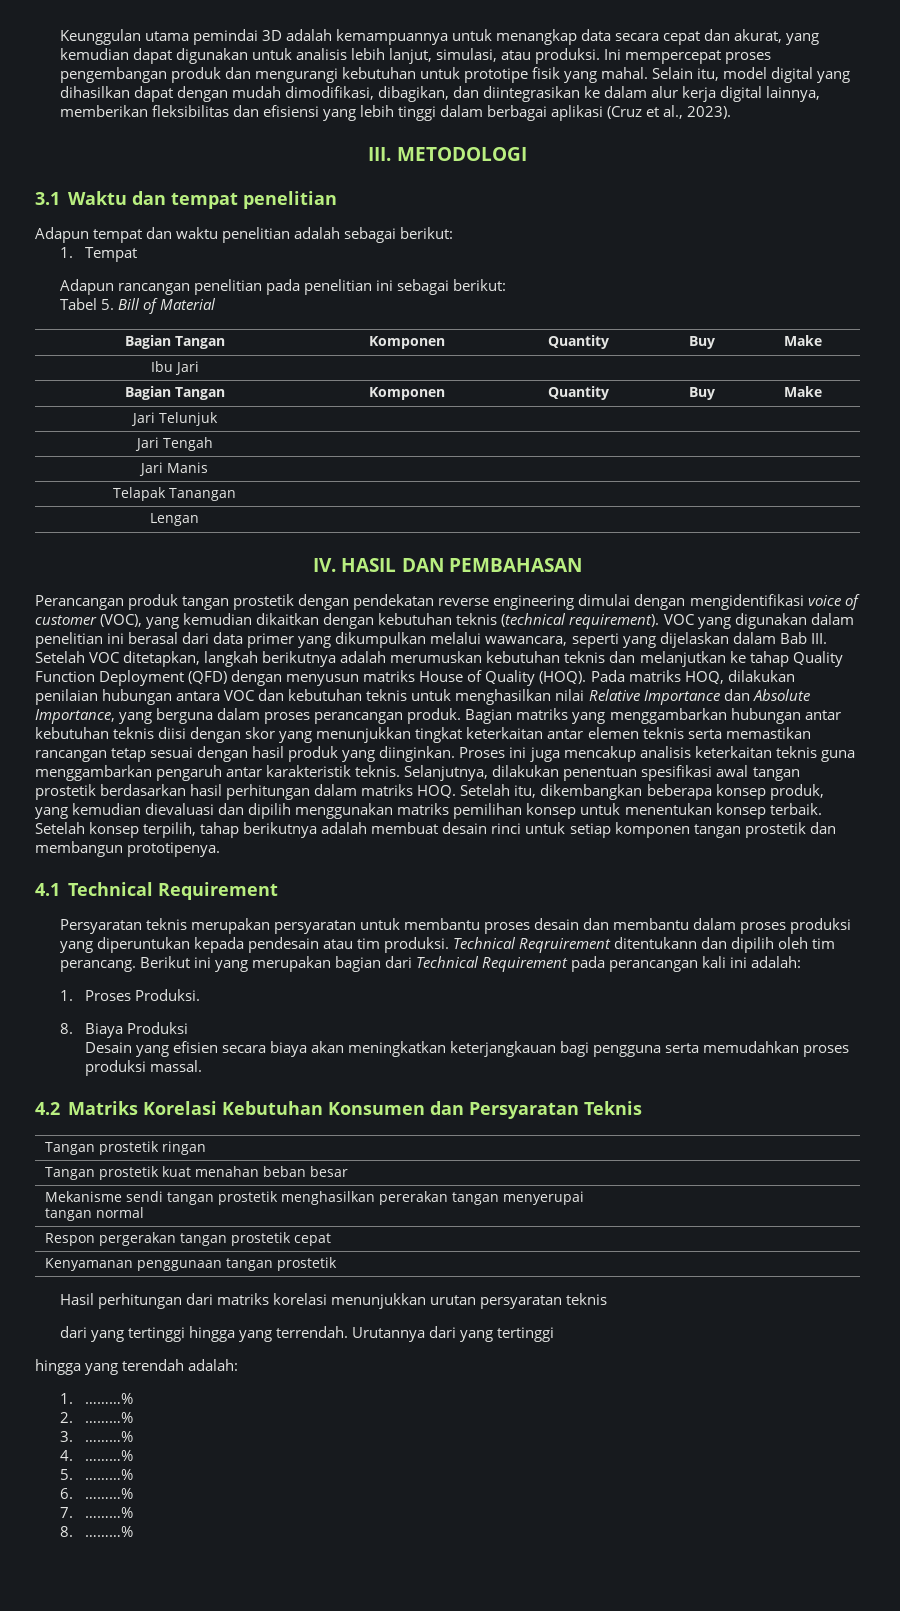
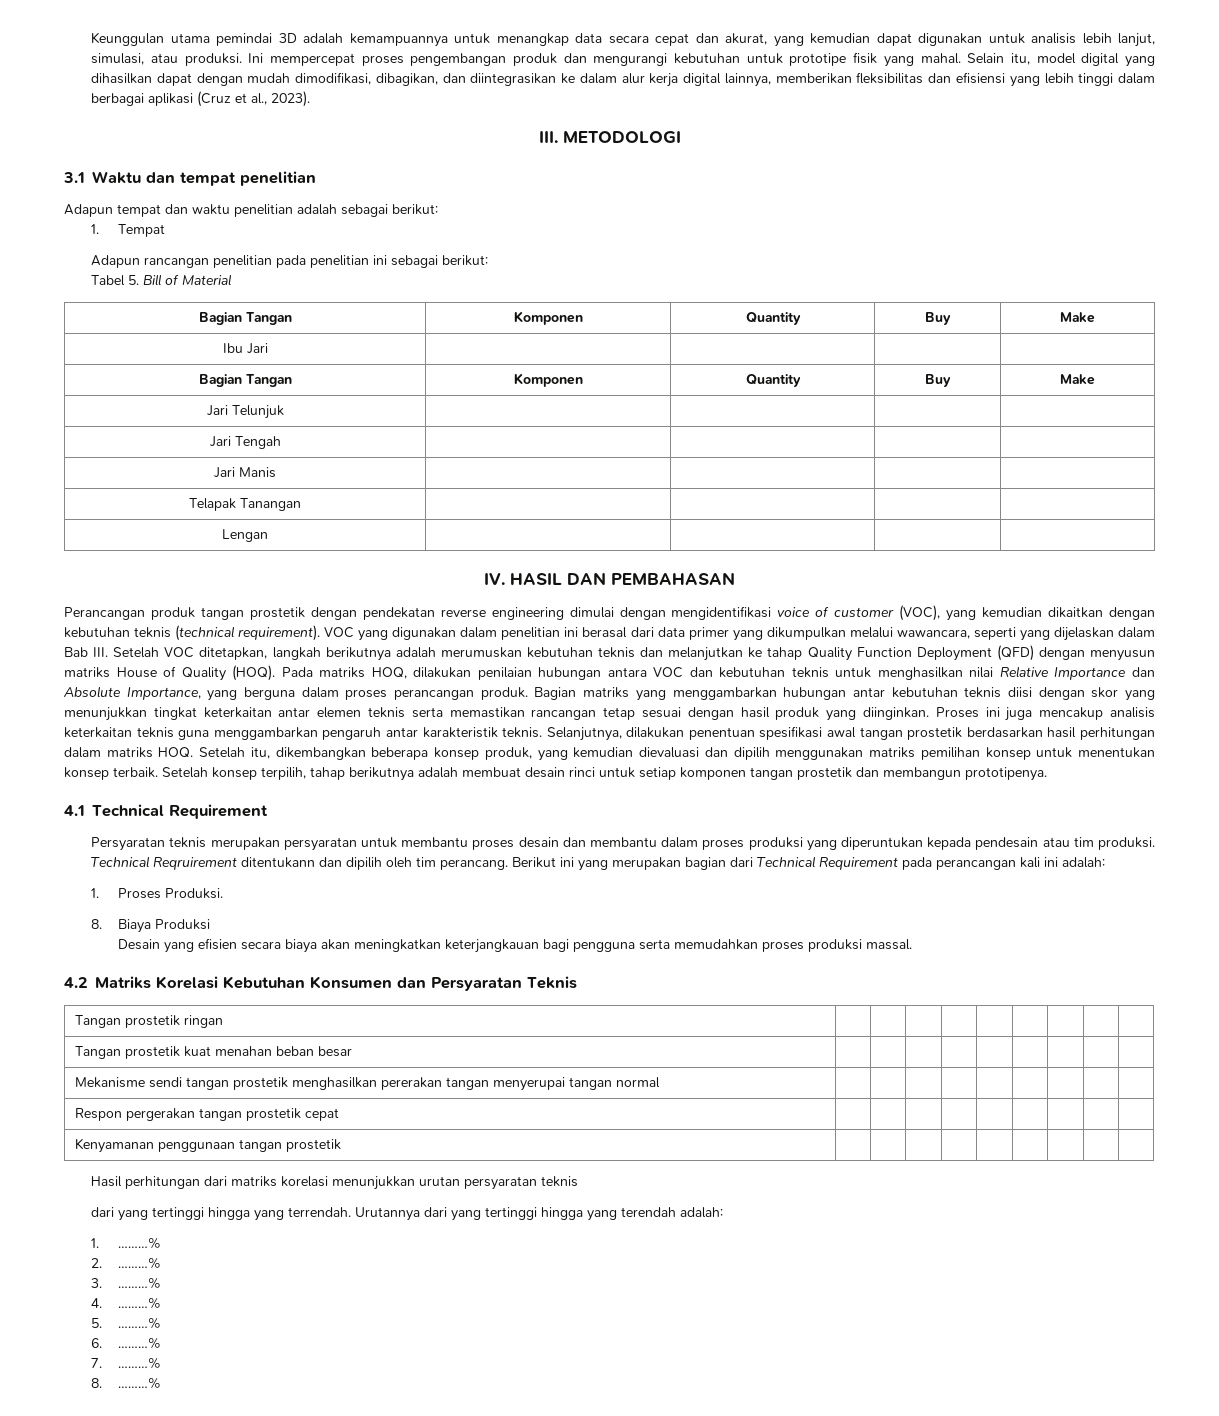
(555, 1334) // -> (538, 1213) none

